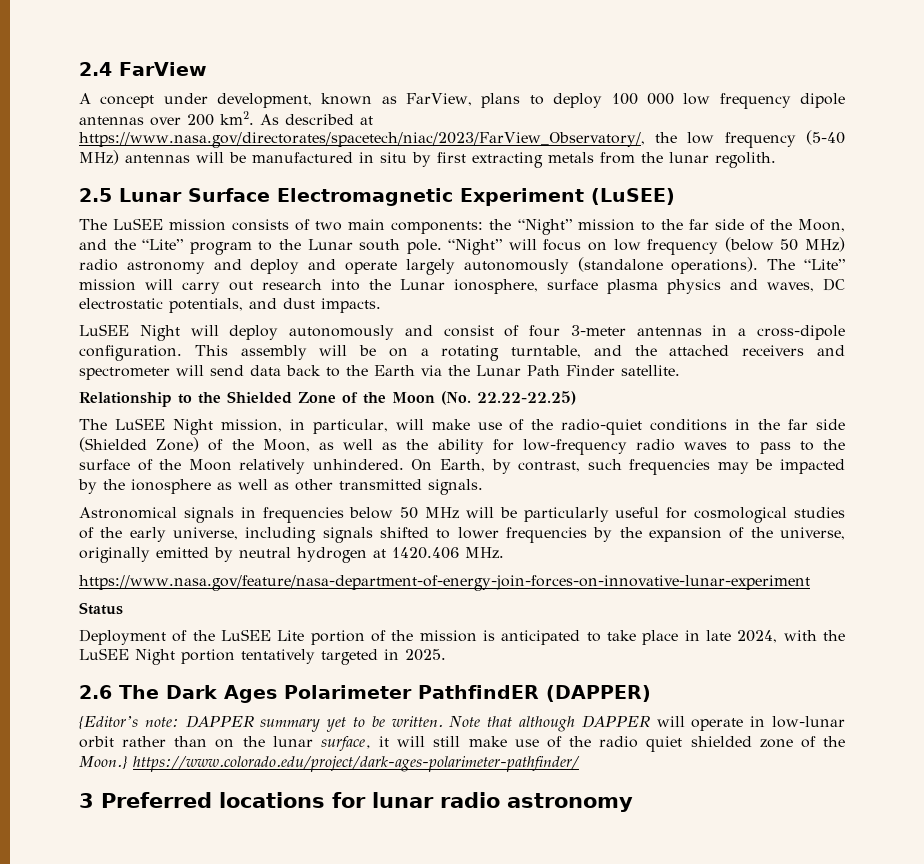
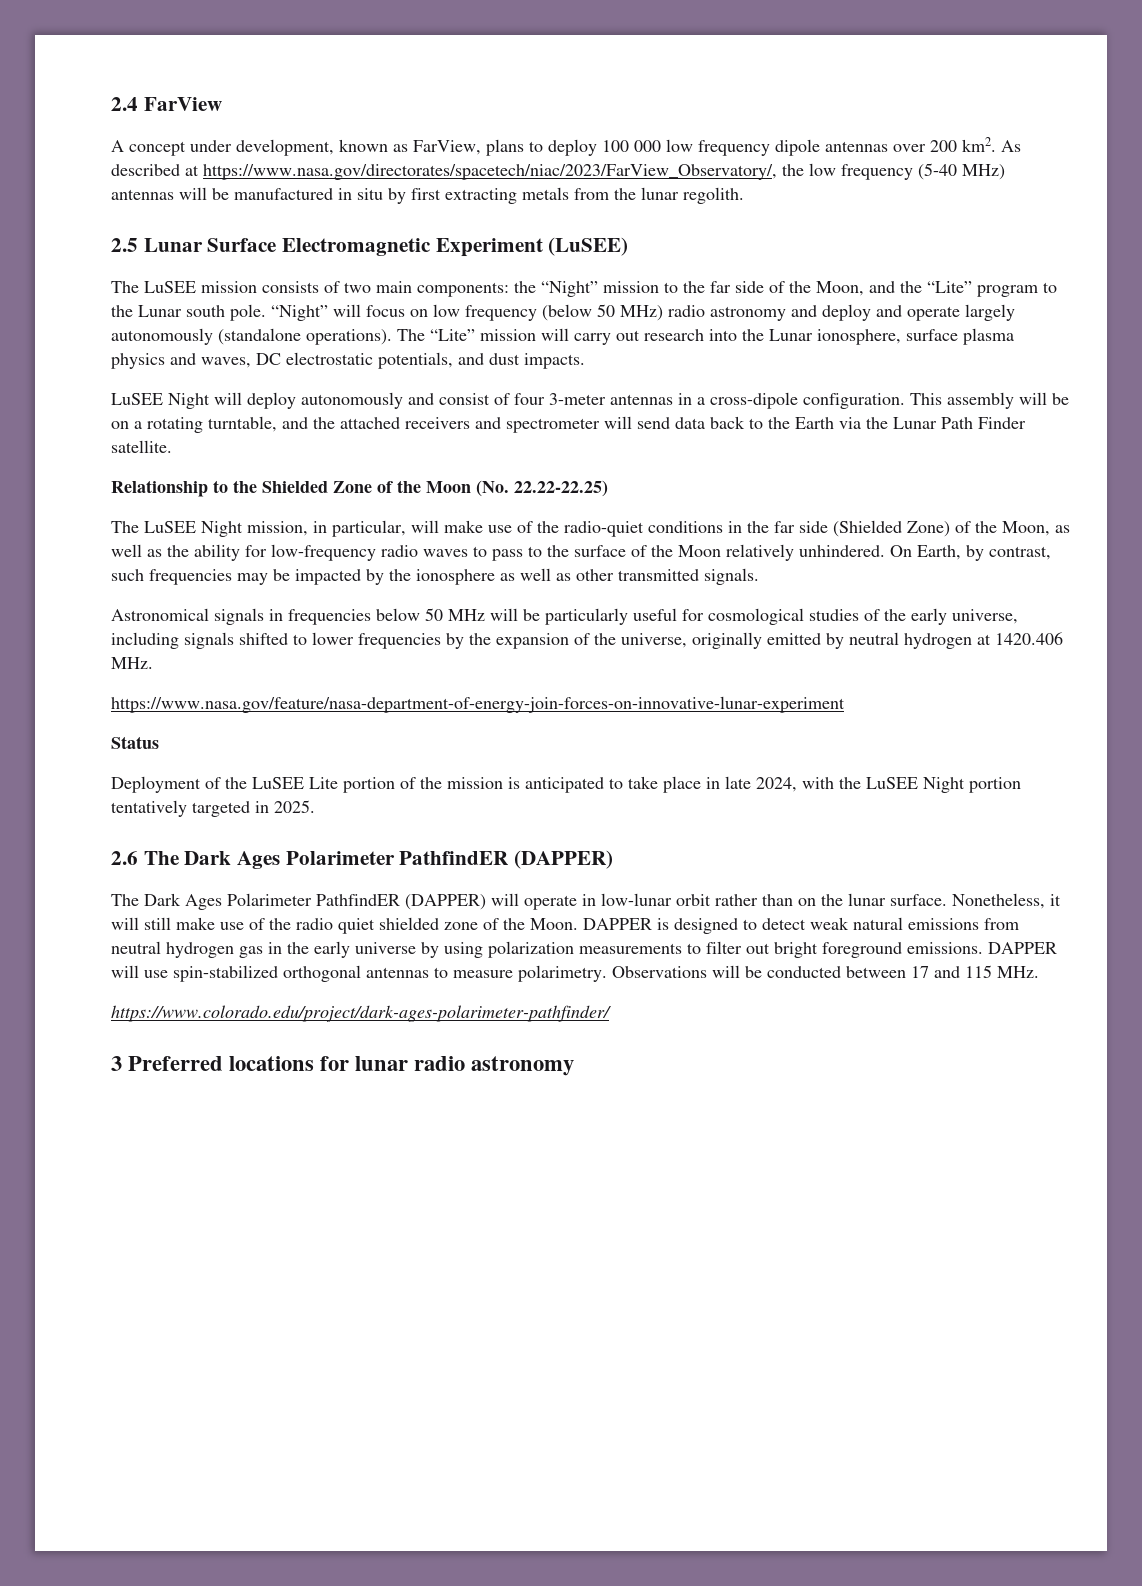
[79,715,650,732] {Editor’s note: DAPPER summary yet to be written. Note that although DAPPER -> [111,893,486,910] The Dark Ages Polarimeter PathfindER (DAPPER)
[320,736,371,751] surface, -> [890,893,1045,909] surface. Nonetheless,
[79,756,127,769] Moon.} -> [530,917,1019,934] [111,941,1057,958] [111,965,1039,982] Moon. DAPPER is designed to detect weak natural emissions from neutral hydrogen gas in the early universe by using polarization measurements to filter out bright foreground emissions. DAPPER will use spin-stabilized orthogonal antennas to measure polarimetry. Observations will be conducted between 17 and 115 MHz. //

